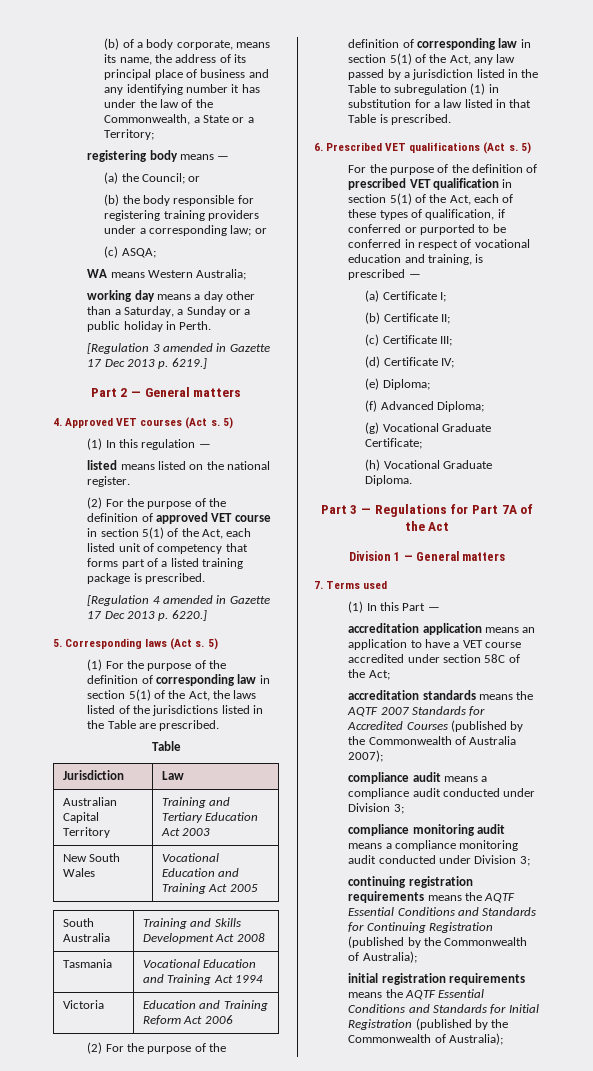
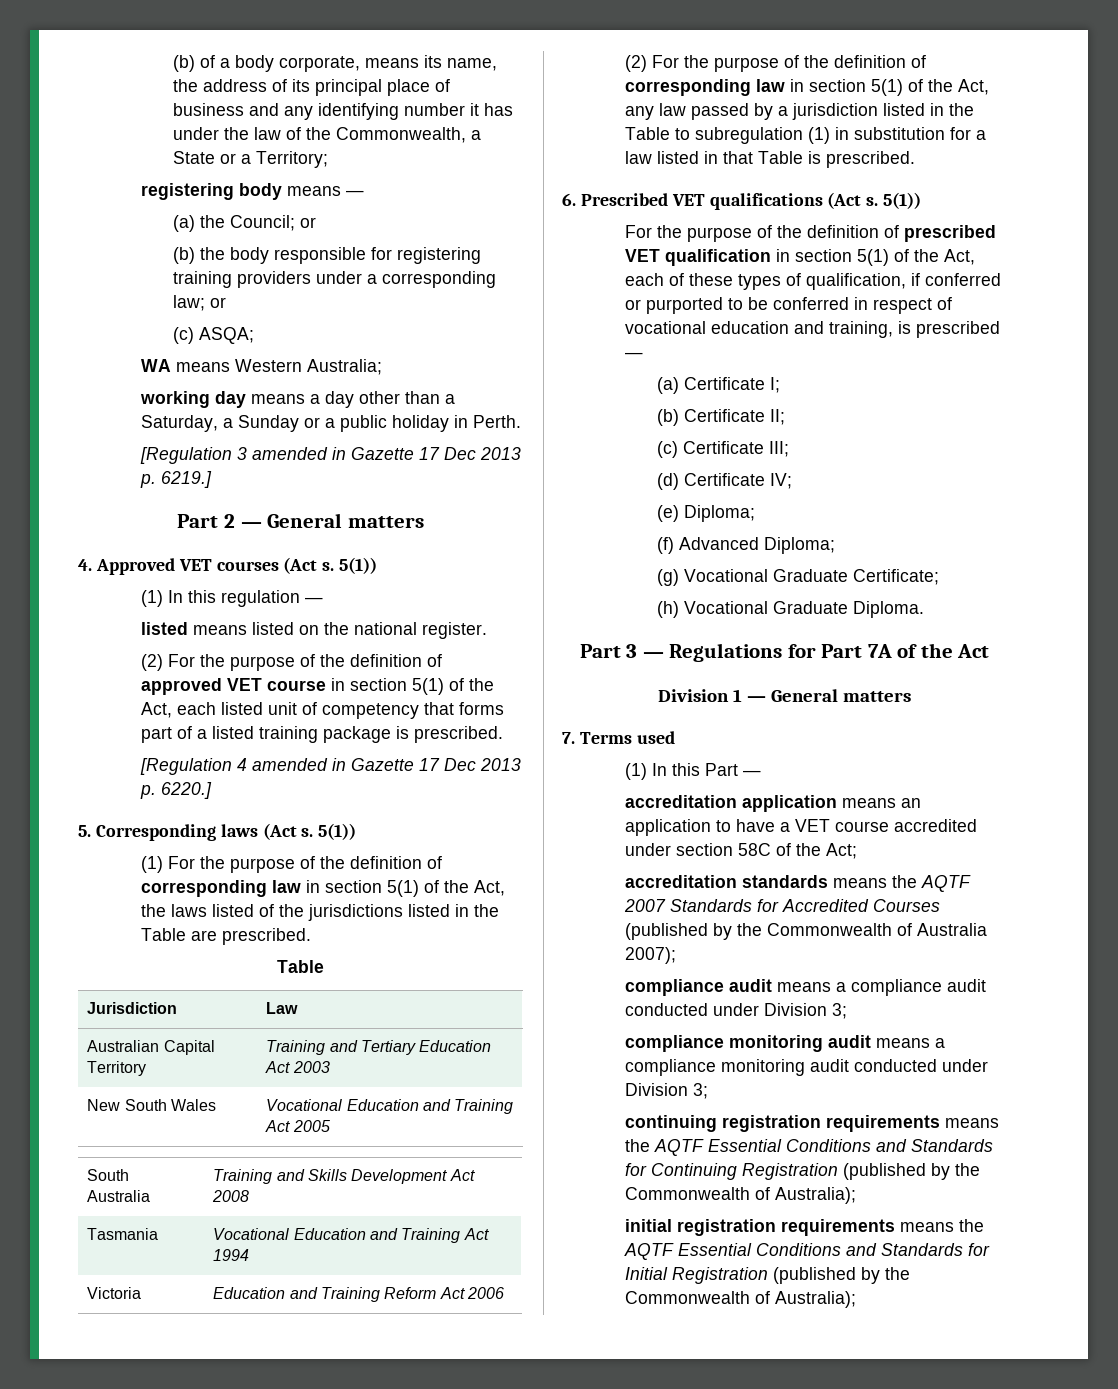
[222,417,233,429] 5) -> [339,557,378,574] 5(1))
[207,638,218,650] 5) -> [318,823,357,840] 5(1))
[520,142,531,154] 5) -> [883,192,922,209] 5(1))

